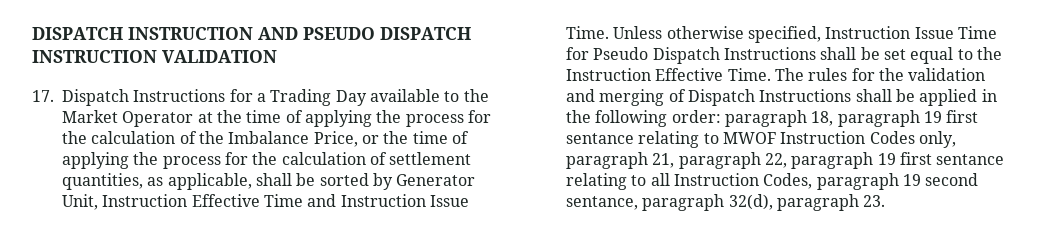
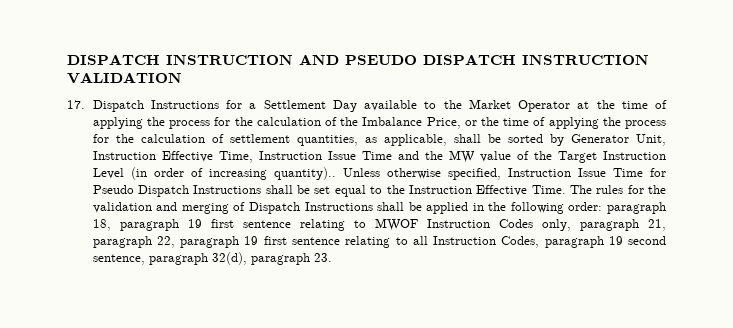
[270,89,332,106] Trading -> [263,100,326,109] Settlement
[263,194,469,207] [566,26,609,39] Time and Instruction Issue Time. -> [218,150,667,163] [92,167,336,180] Time, Instruction Issue Time and the MW value of the Target Instruction Level (in order of increasing quantity)..
[566,133,634,144] sentance -> [242,220,291,228] sentence
[936,154,1005,165] sentance -> [291,237,340,245] sentence
[566,196,638,210] sentance, -> [92,254,145,265] sentence,

